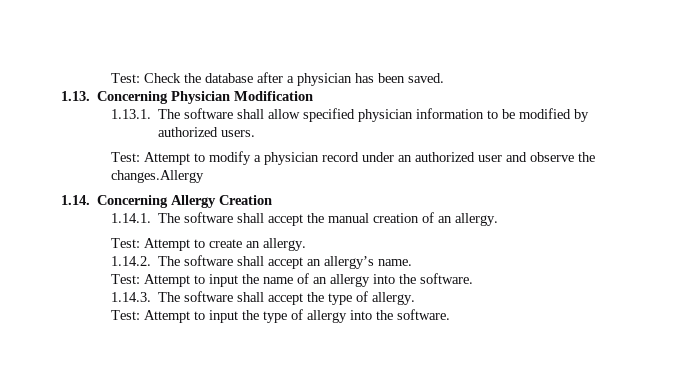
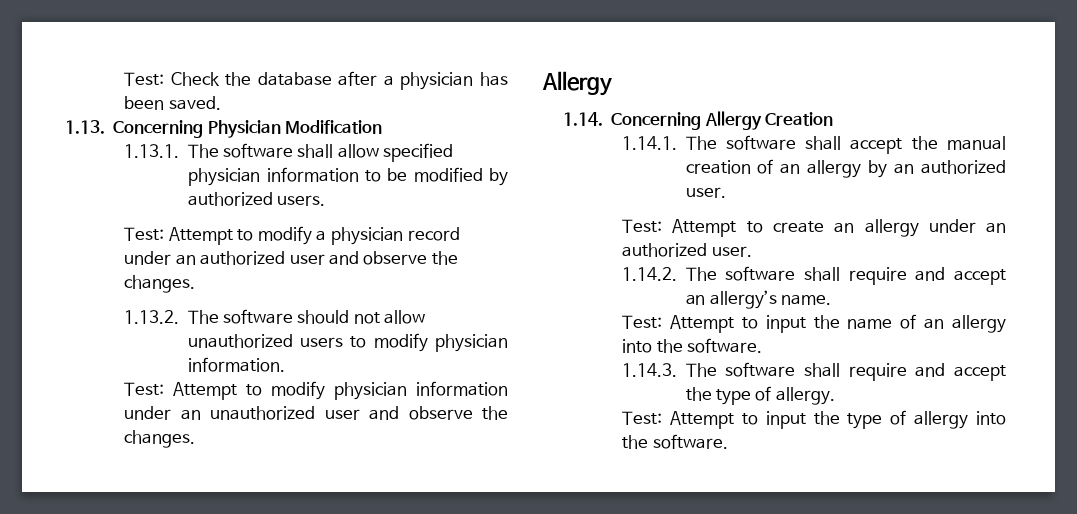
[111,170,205,183] changes.Allergy -> [124,275,196,293] [124,309,426,324] [187,333,509,352] [187,357,285,372] [124,381,509,400] [124,406,509,420] [124,430,196,448] [542,71,612,96] changes. // 1.13.2. The software should not allow unauthorized users to modify physician information. // Test: Attempt to modify physician information under an unauthorized user and observe the changes. // Allergy
[455,213,499,226] allergy. -> [807,160,1006,178] [685,187,726,198] allergy by an authorized user.
[263,238,307,251] allergy. -> [864,219,1007,237] [622,243,752,257] allergy under an authorized user.
(265, 261) none -> [848,267,946,285] require and
(265, 297) none -> [848,363,946,381] require and

